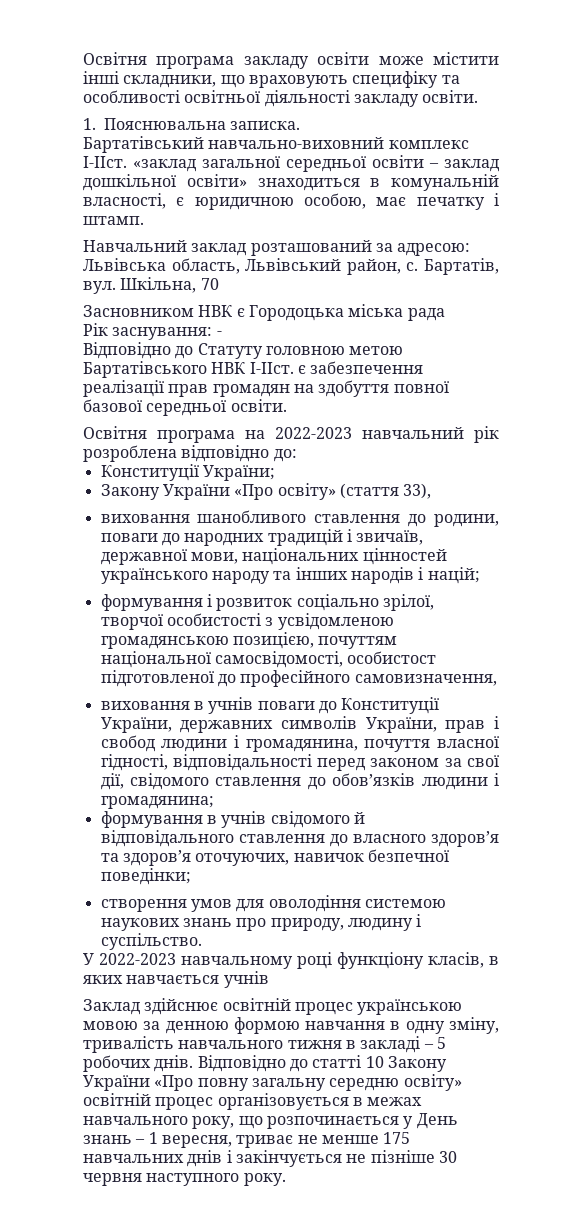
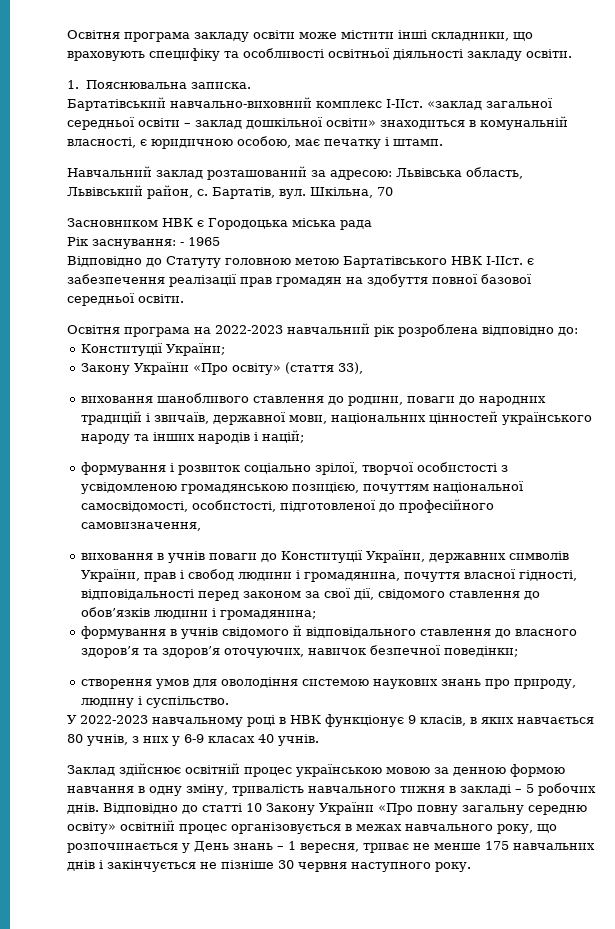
(222, 333) none -> [188,237,220,246] 1965
[347,651,437,664] особистост -> [191,500,276,512] особистості,
[337,952,499,969] [83,971,269,988] функціону класів, в яких навчається учнів -> [279,714,594,727] [67,734,319,746] в НВК функціонує 9 класів, в яких навчається 80 учнів, з них у 6-9 класах 40 учнів.

